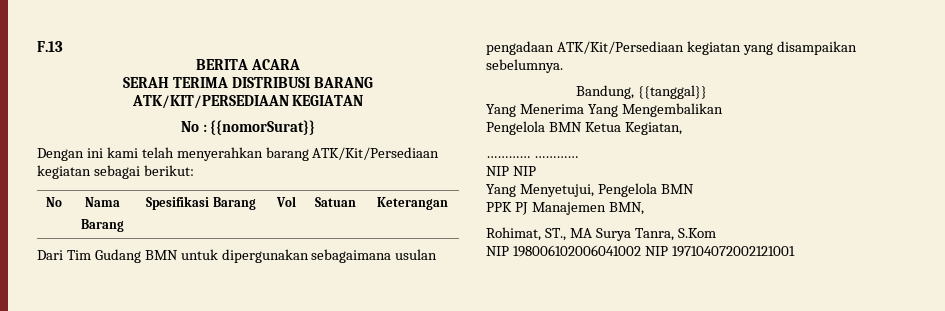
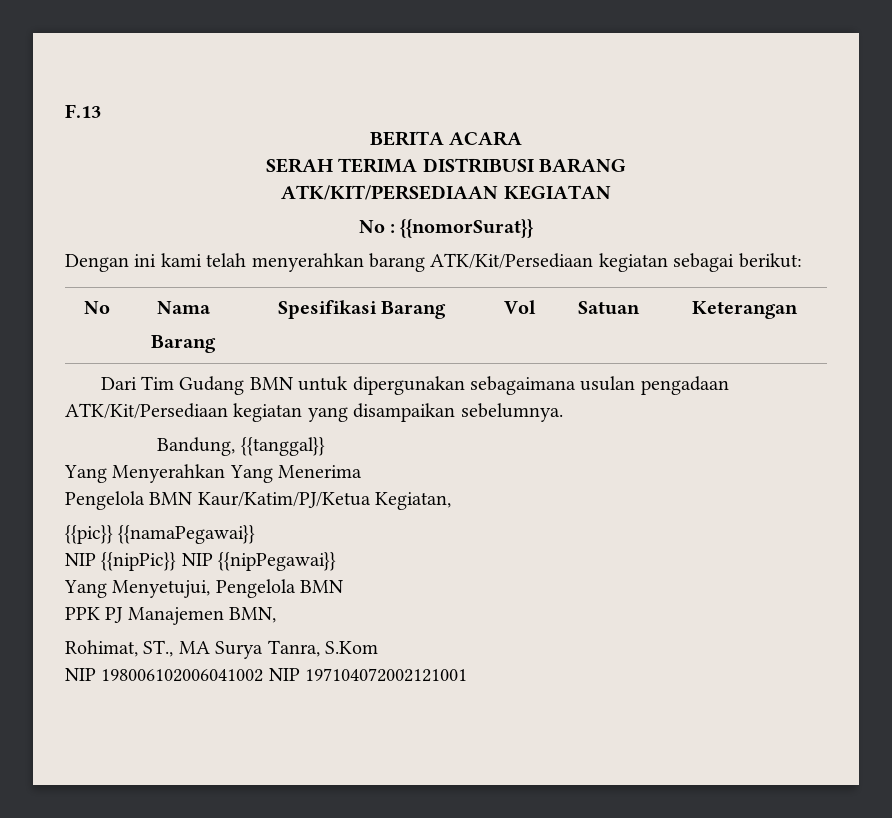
(516, 110) none -> [112,464,273,483] Menyerahkan Yang
[587,103,723,117] [486,121,621,135] Yang Mengembalikan // Pengelola BMN Ketua -> [65,491,371,510] // Pengelola BMN Kaur/Katim/PJ/Ketua
[486,156,578,158] [486,166,536,176] ………… ………… // NIP NIP -> [65,525,256,544] [65,552,337,571] {{pic}} {{namaPegawai}} // NIP {{nipPic}} NIP {{nipPegawai}}

